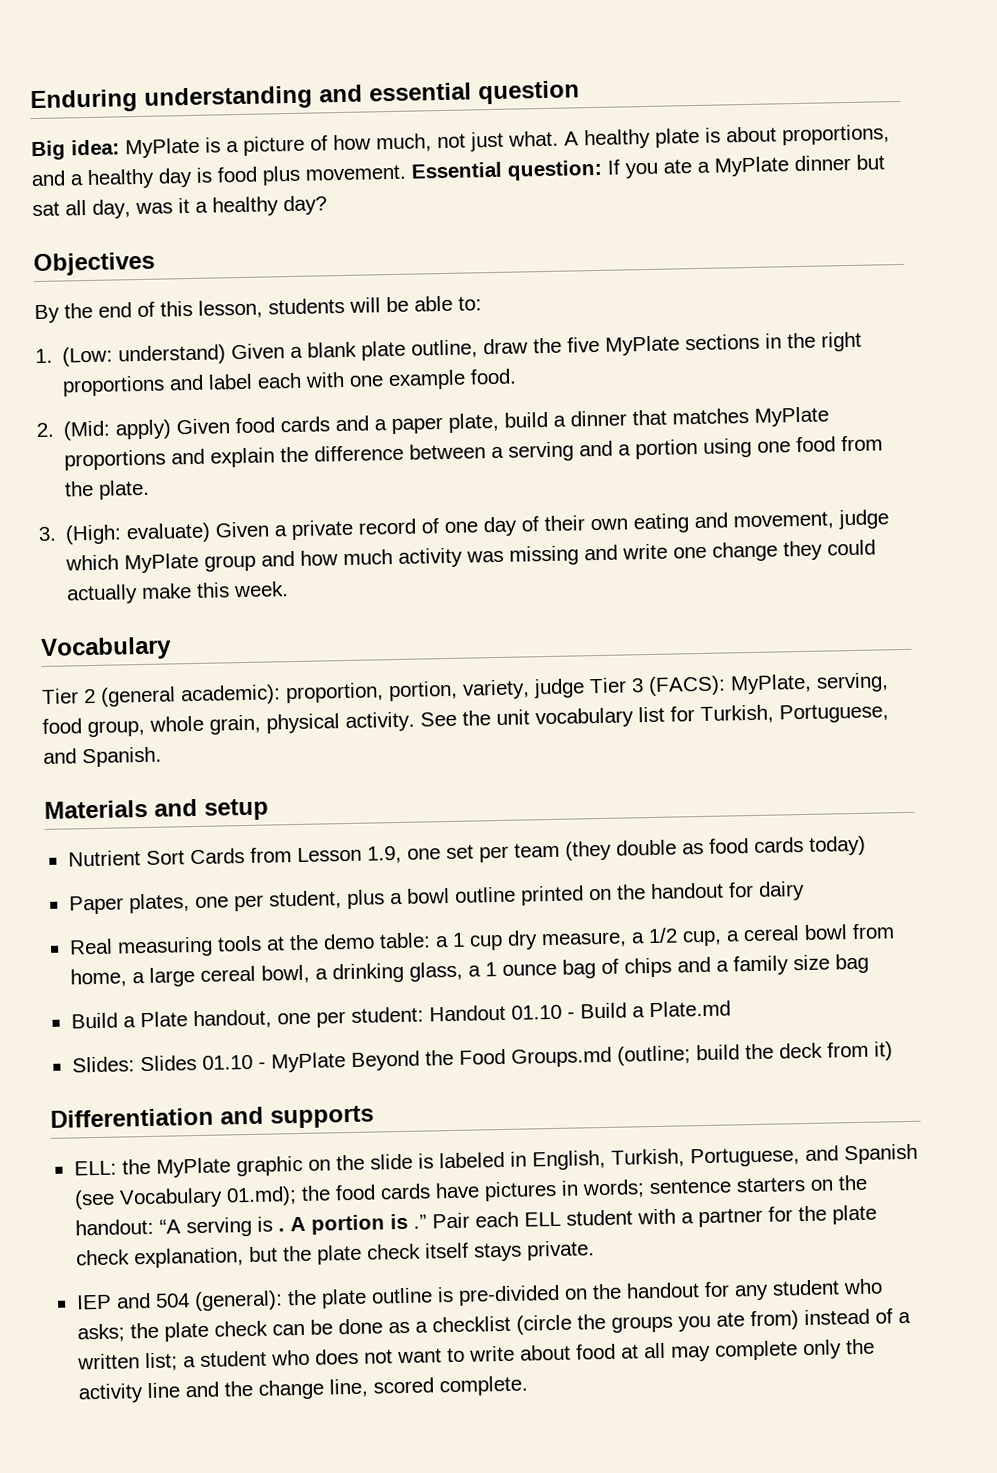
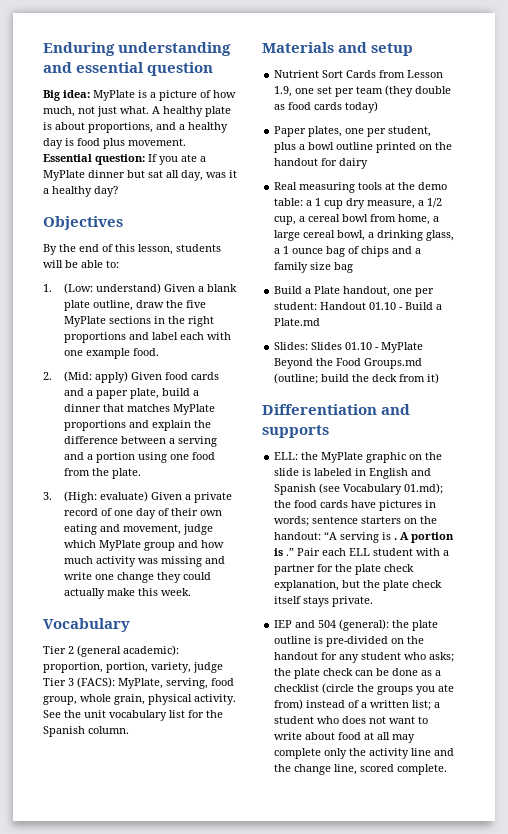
[700,703,889,725] [43,746,162,768] Turkish, Portuguese, and Spanish. -> [206,710,223,718] [43,726,129,737] the Spanish column.
[531,1147,800,1171] English, Turkish, Portuguese, -> [369,468,409,479] English

